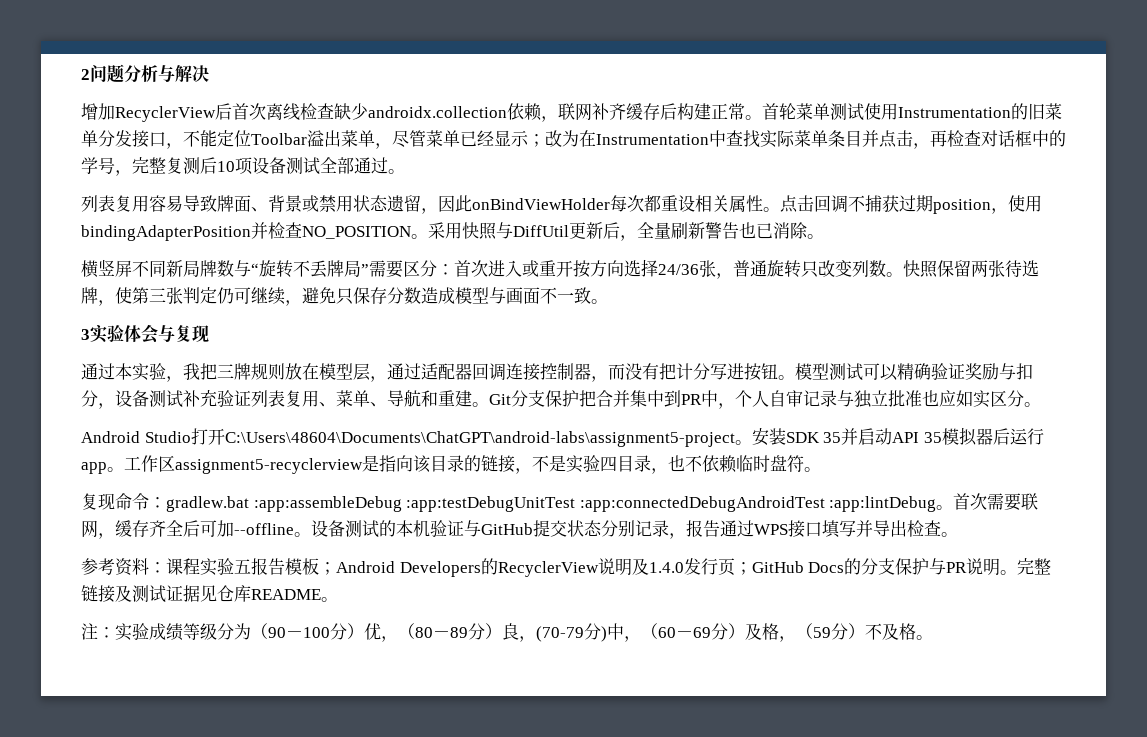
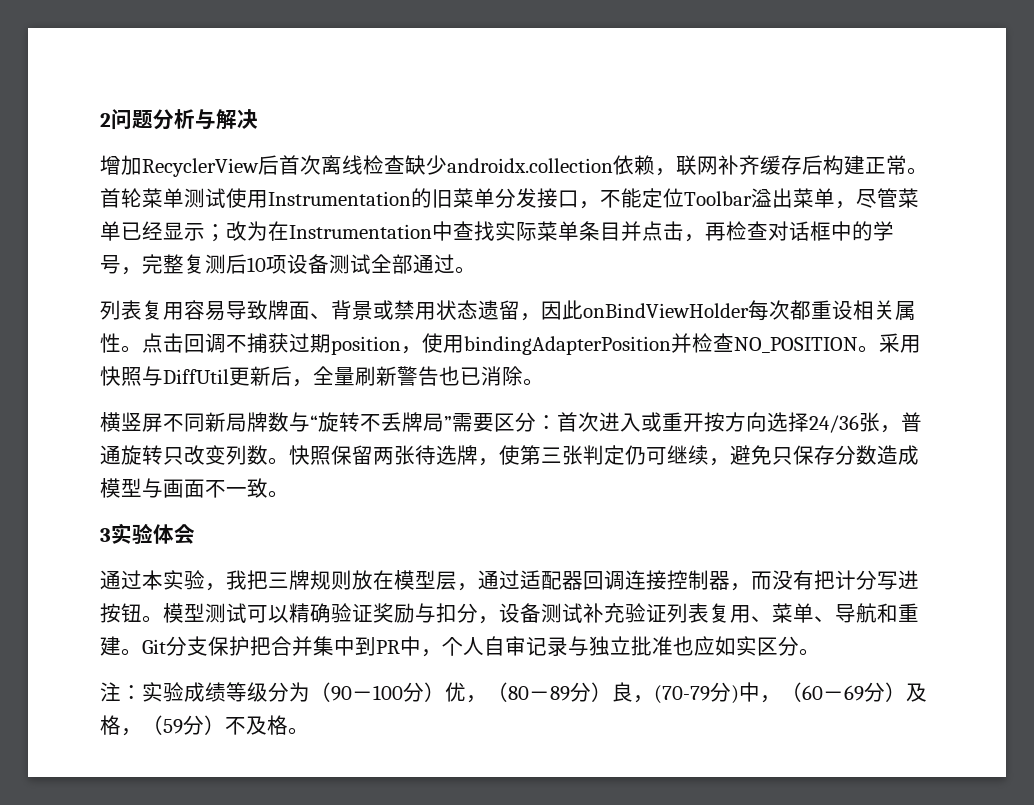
[158,324,209,342] 与复现 -> (195, 534) none
[81,427,1044,447] [81,455,821,474] [81,493,1039,512] [81,520,958,539] [81,558,1052,577] [81,585,338,603] // Android Studio打开C:\Users\48604\Documents\ChatGPT\android-labs\assignment5-project。安装SDK 35并启动API 35模拟器后运行app。工作区assignment5-recyclerview是指向该目录的链接，不是实验四目录，也不依赖临时盘符。 // 复现命令：gradlew.bat :app:assembleDebug :app:testDebugUnitTest :app:connectedDebugAndroidTest :app:lintDebug。首次需要联网，缓存齐全后可加--offline。设备测试的本机验证与GitHub提交状态分别记录，报告通过WPS接口填写并导出检查。 // 参考资料：课程实验五报告模板；Android Developers的RecyclerView说明及1.4.0发行页；GitHub Docs的分支保护与PR说明。完整链接及测试证据见仓库README。 -> (820, 652) none

